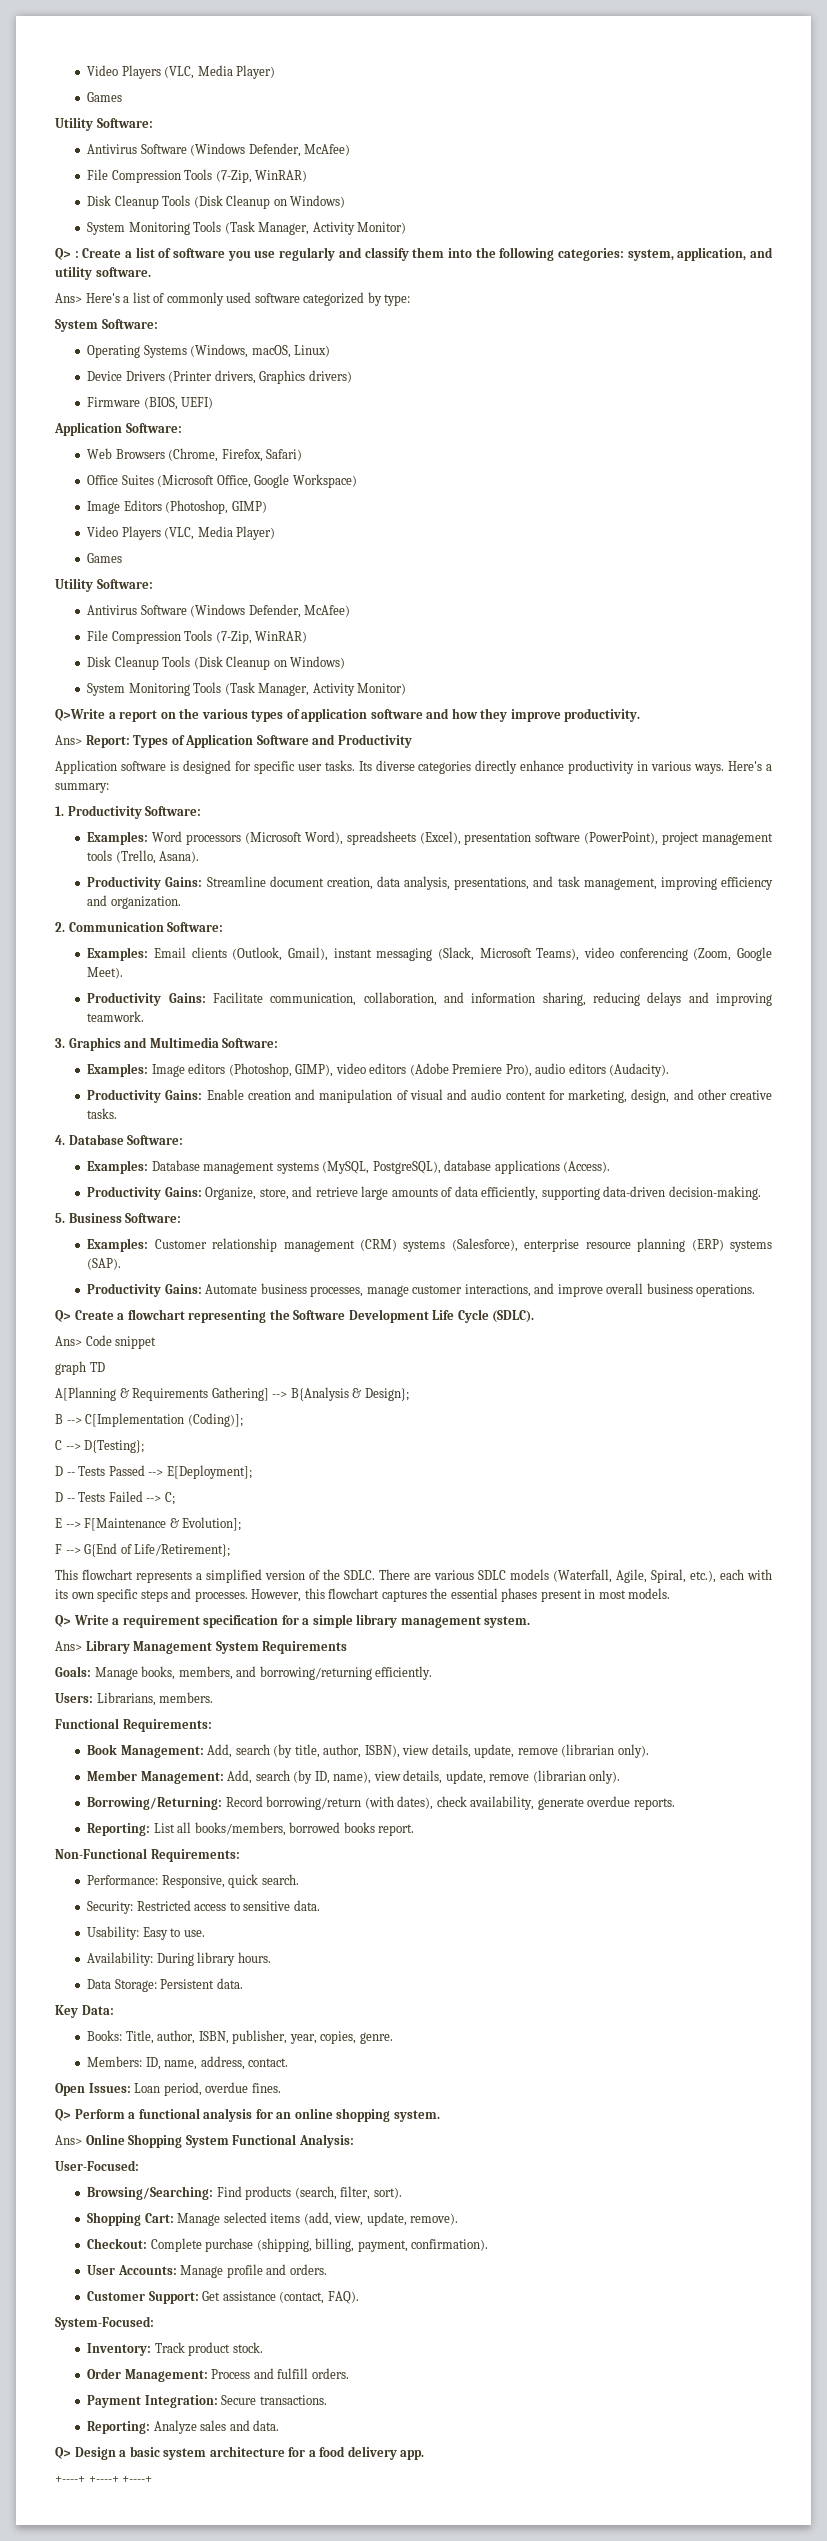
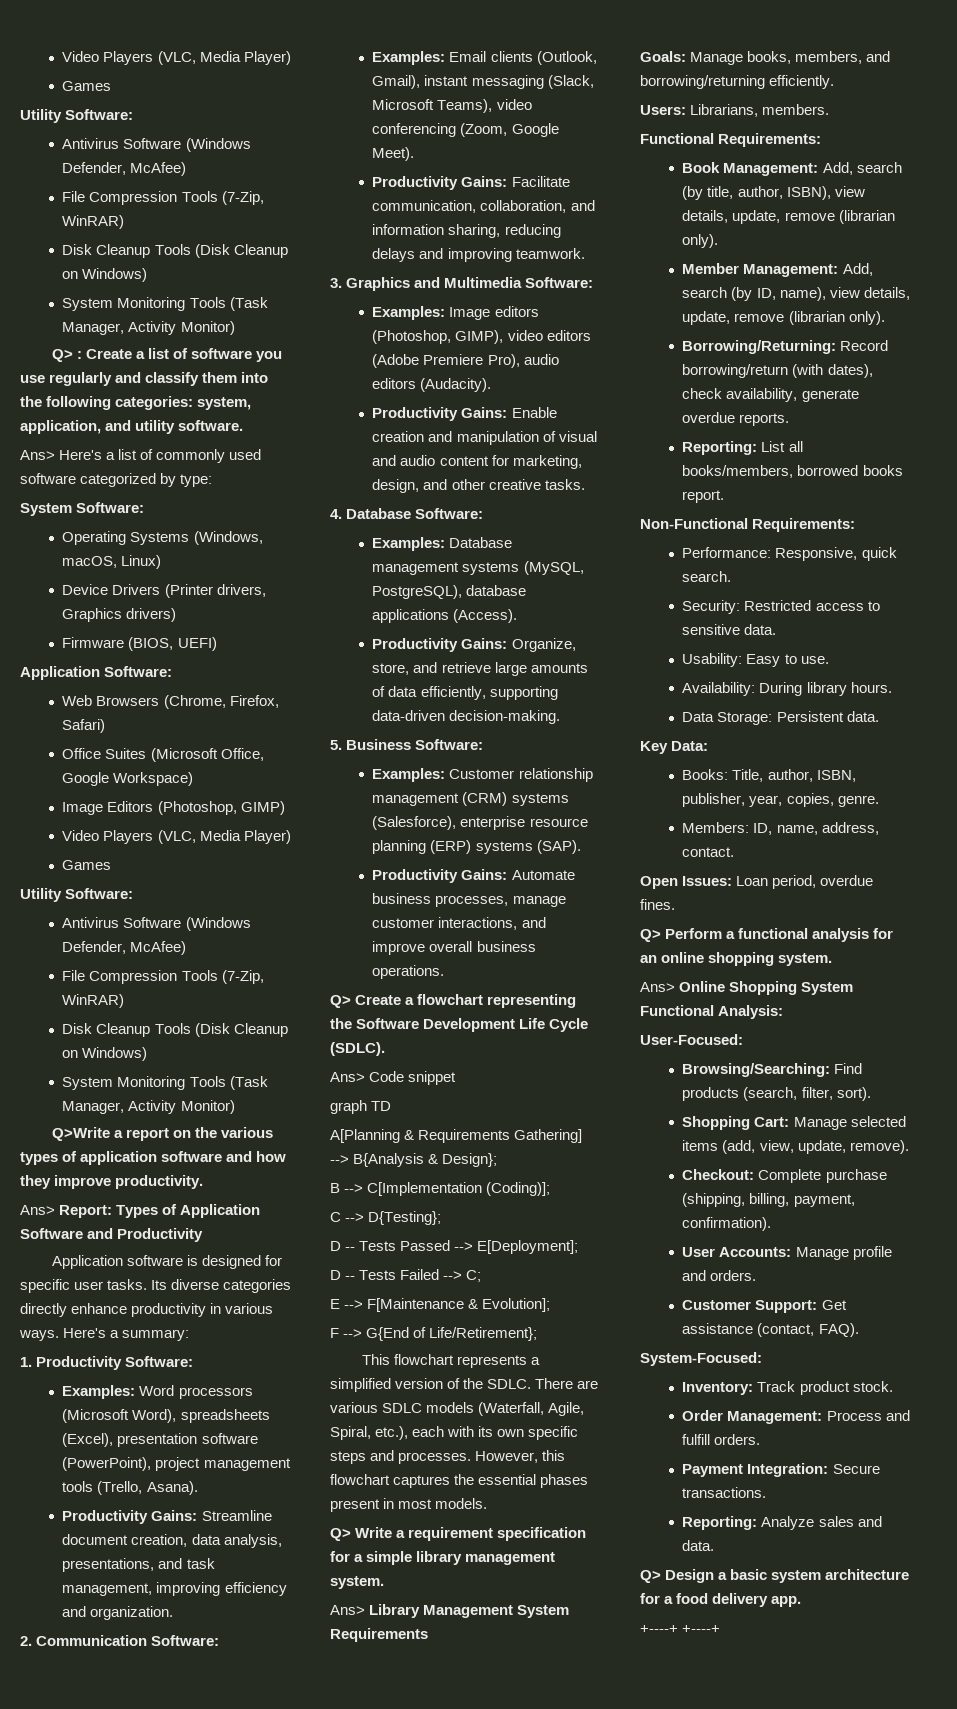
[122,2476,153,2483] +----+ -> (721, 1629) none

